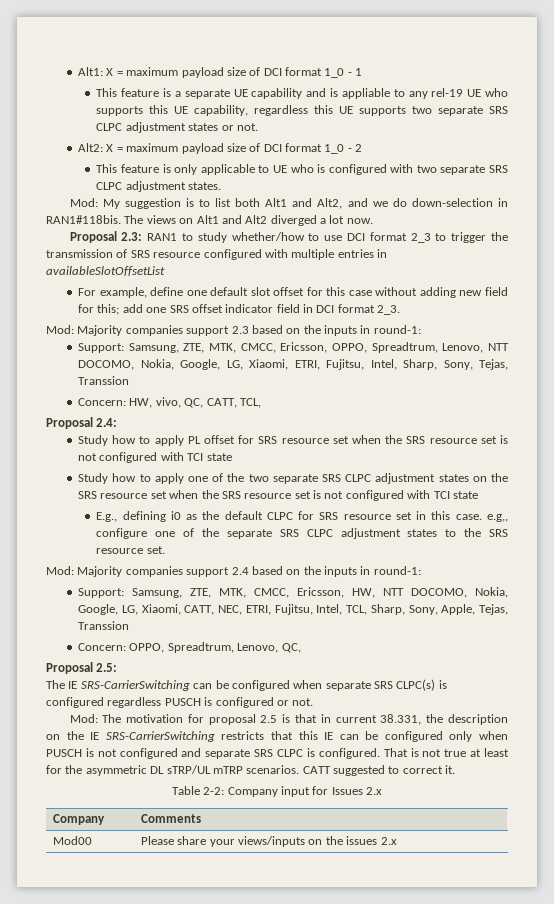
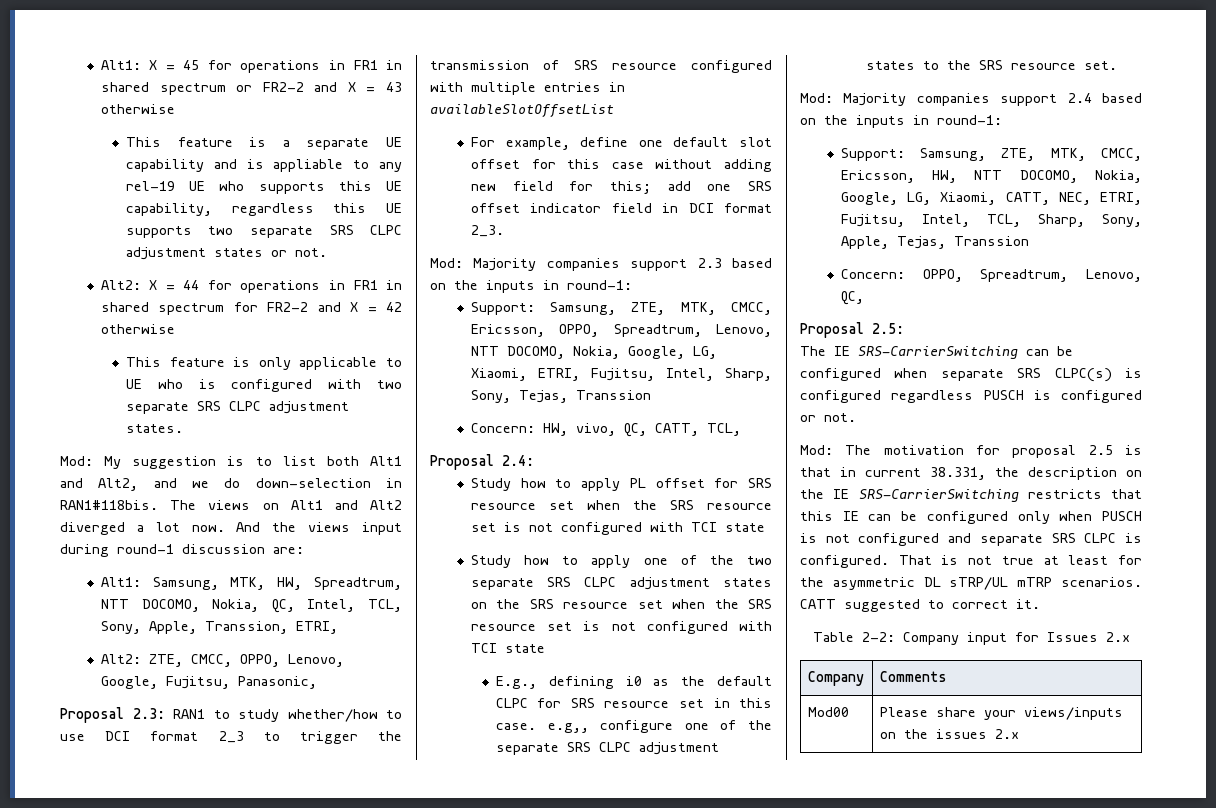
[126,67,363,78] maximum payload size of DCI format 1_0 - 1 -> [183,60,403,73] [100,82,403,95] [100,104,175,114] 45 for operations in FR1 in shared spectrum or FR2-2 and X = 43 otherwise
[126,143,363,154] maximum payload size of DCI format 1_0 - 2 -> [183,280,403,293] [100,302,402,315] [100,324,175,334] 44 for operations in FR1 in shared spectrum for FR2-2 and X = 42 otherwise
(373, 221) none -> [236,522,402,535] [60,544,304,557] [100,577,402,590] [100,599,402,613] [100,621,338,634] [100,654,344,667] [100,676,317,689] And the views input during round-1 discussion are: // Alt1: Samsung, MTK, HW, Spreadtrum, NTT DOCOMO, Nokia, QC, Intel, TCL, Sony, Apple, Transsion, ETRI, // Alt2: ZTE, CMCC, OPPO, Lenovo, Google, Fujitsu, Panasonic,

